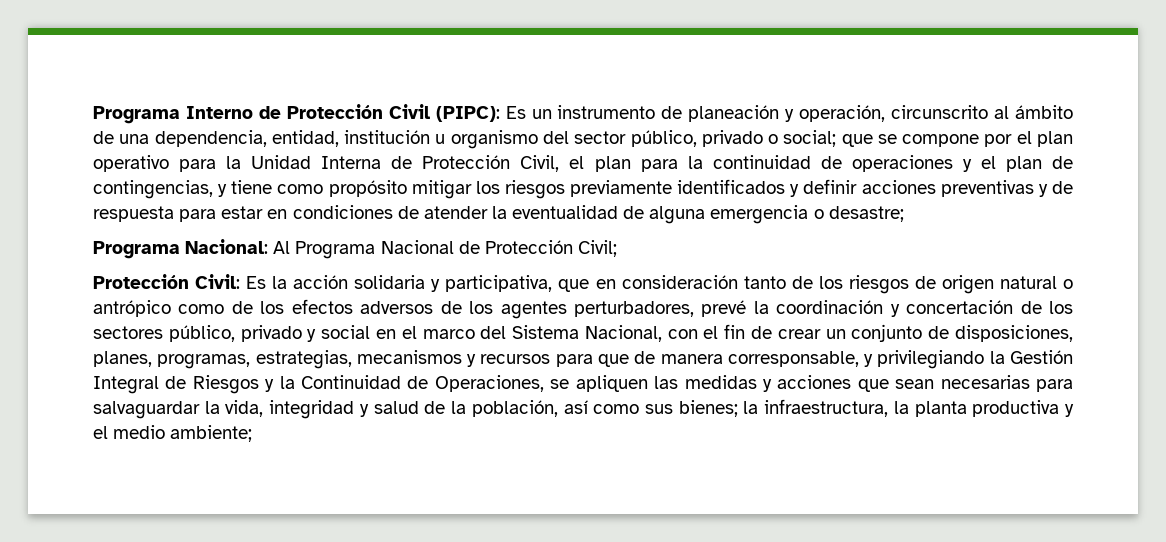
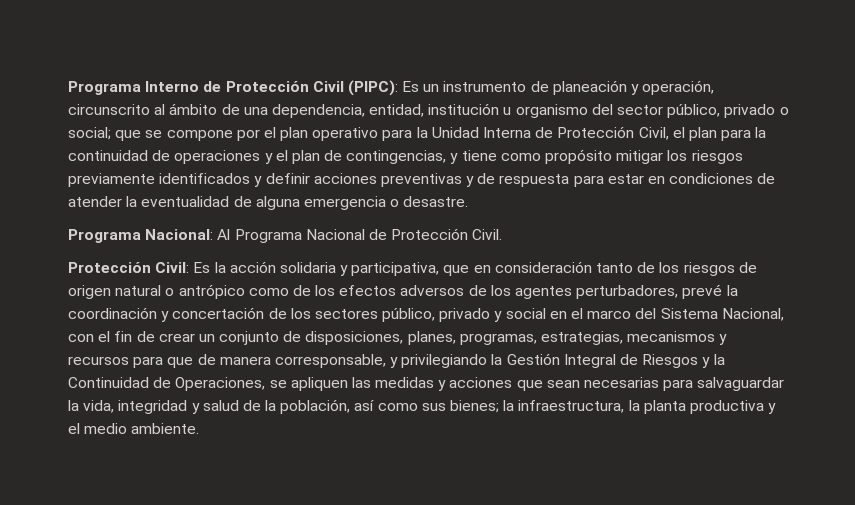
[828,206,904,222] desastre; -> [403,196,469,207] desastre.
[577,240,617,257] Civil; -> [472,229,503,240] Civil.
[170,425,253,442] ambiente; -> [131,423,200,434] ambiente.

